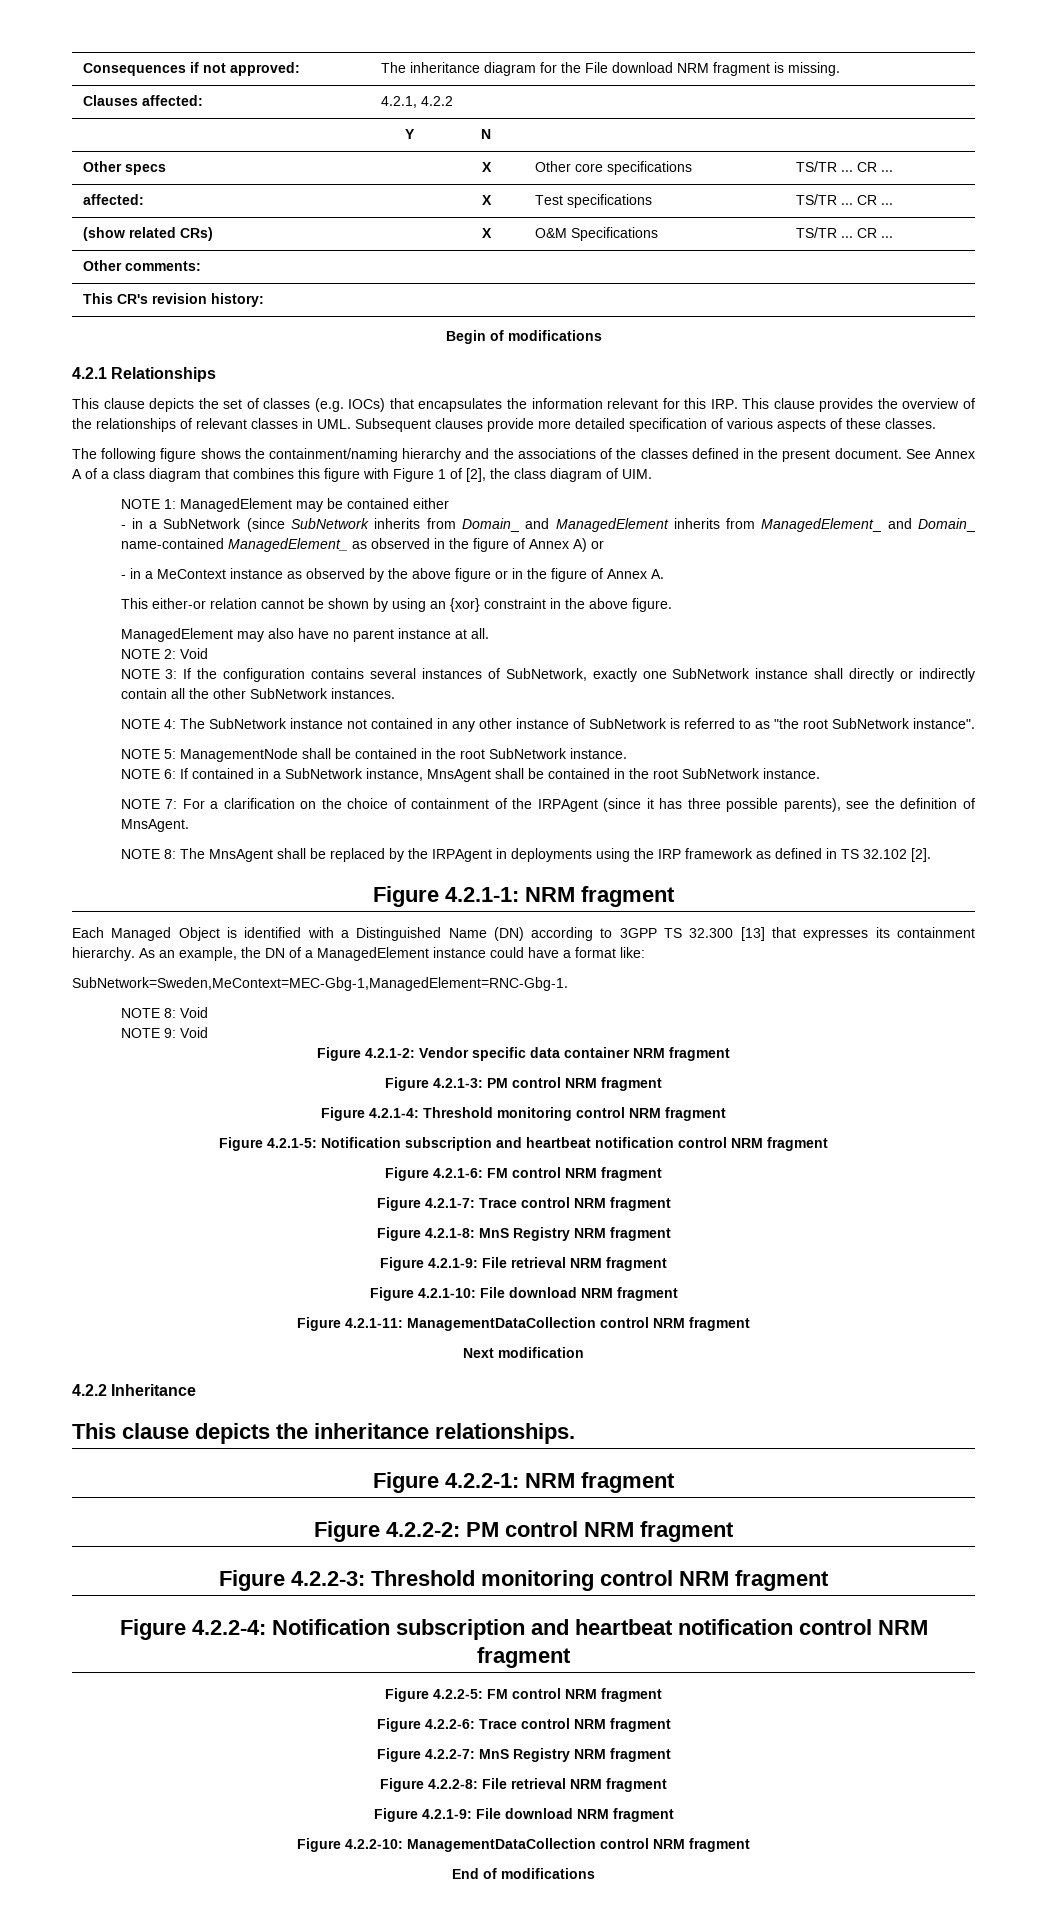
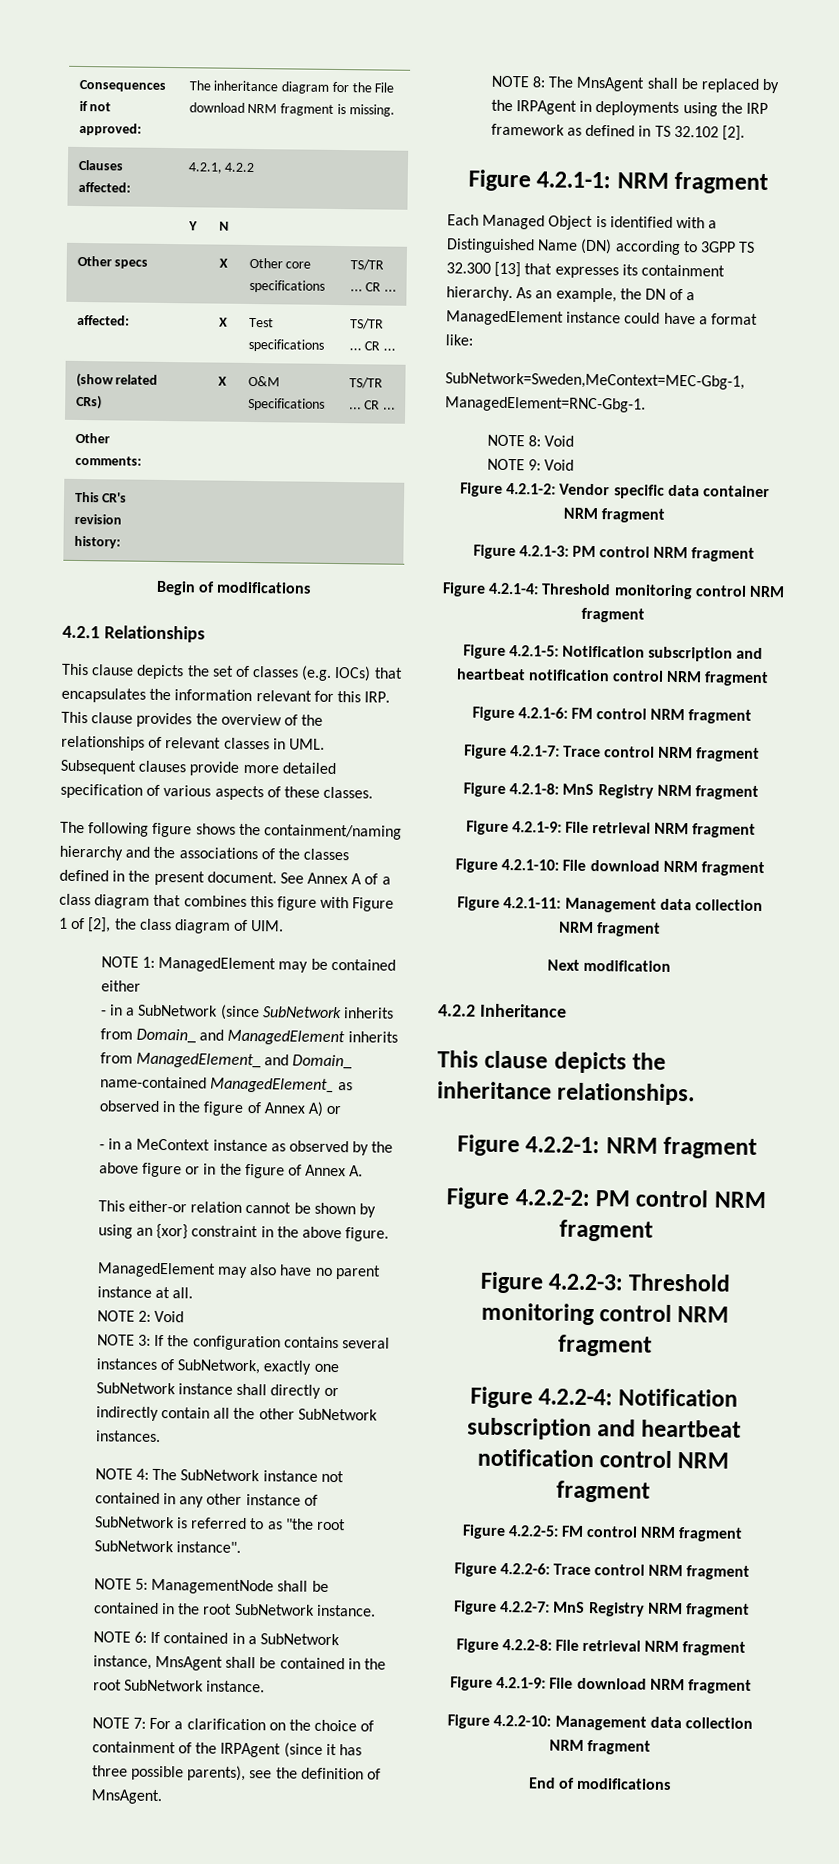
[407,1317,649,1331] ManagementDataCollection control -> [564,897,763,913] Management data collection
[407,1838,649,1852] ManagementDataCollection control -> [554,1715,753,1731] Management data collection

